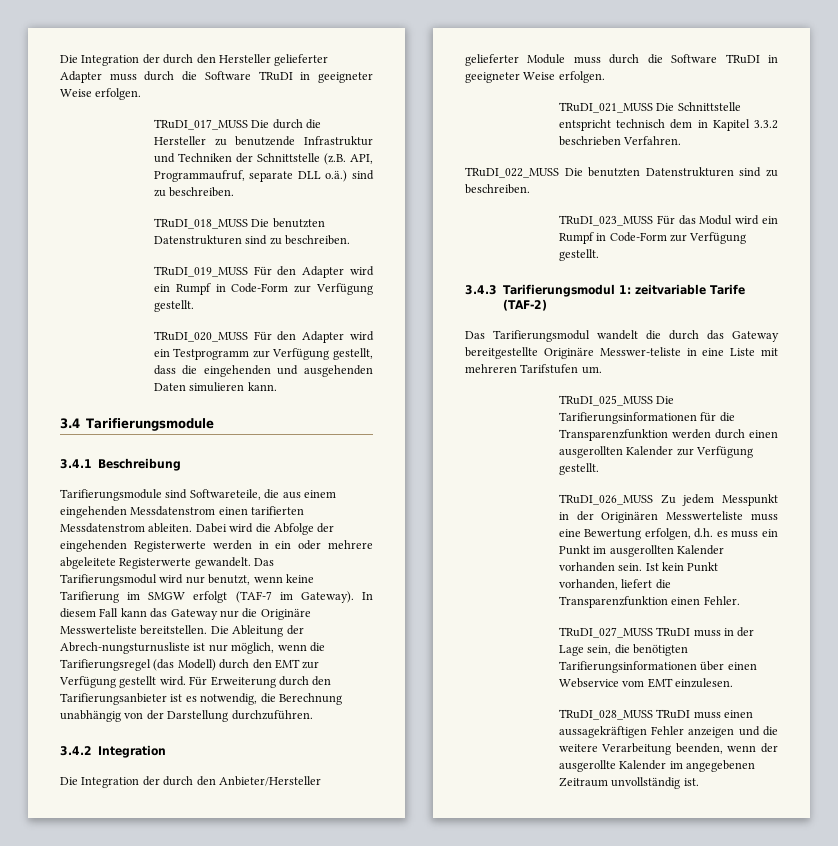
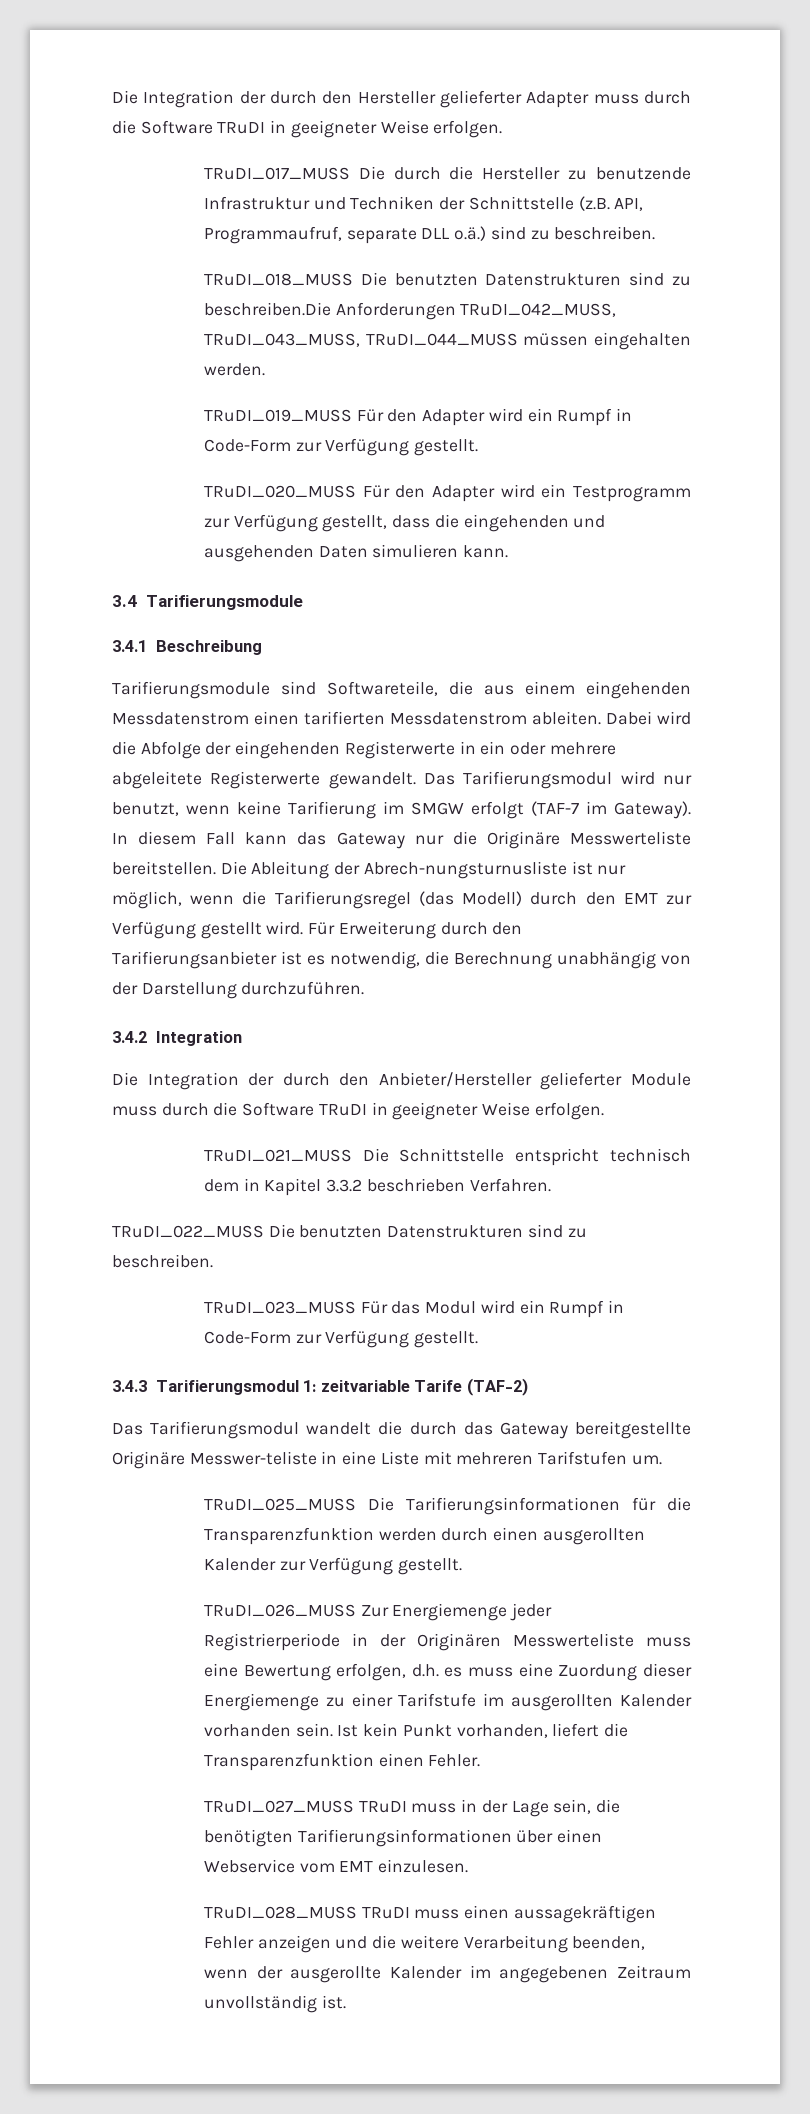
[285,235,351,245] beschreiben. -> [203,302,617,320] [203,332,692,350] [203,363,265,376] beschreiben.Die Anforderungen TRuDI_042_MUSS, TRuDI_043_MUSS, TRuDI_044_MUSS müssen eingehalten werden.
[212,540,252,550] werden -> (455, 750) none
[660,494,778,506] Zu jedem Messpunkt -> [360,1603,553,1621] [203,1633,340,1651] Zur Energiemenge jeder Registrierperiode
[762,529,778,537] [558,545,590,555] ein Punkt -> [518,1663,693,1681] [203,1693,477,1711] eine Zuordung dieser Energiemenge zu einer Tarifstufe

